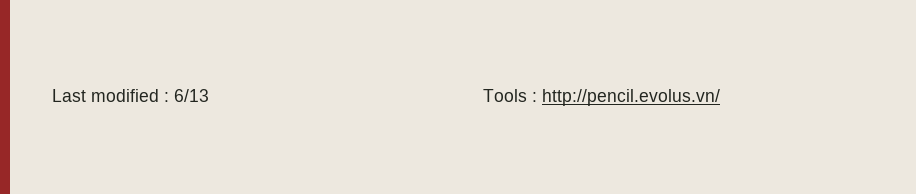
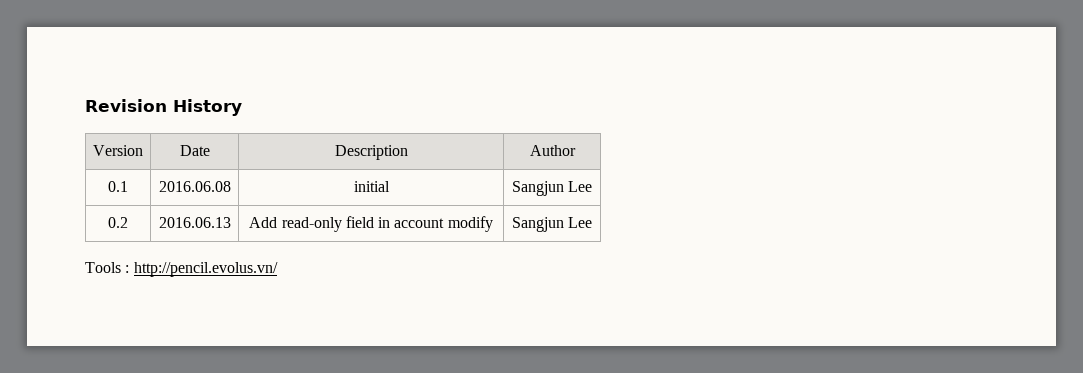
[52,89,209,102] Last modified : 6/13 -> [85,99,242,116] [93,145,143,156] [179,145,210,156] [334,145,408,160] [529,145,576,156] [108,181,128,192] [158,181,231,192] [353,181,390,192] [511,181,593,196] [108,217,128,228] [158,217,231,228] [249,216,493,232] [511,217,593,232] Revision History // Version | Date | Description | Author // 0.1 | 2016.06.08 | initial | Sangjun Lee // 0.2 | 2016.06.13 | Add read-only field in account modify | Sangjun Lee

